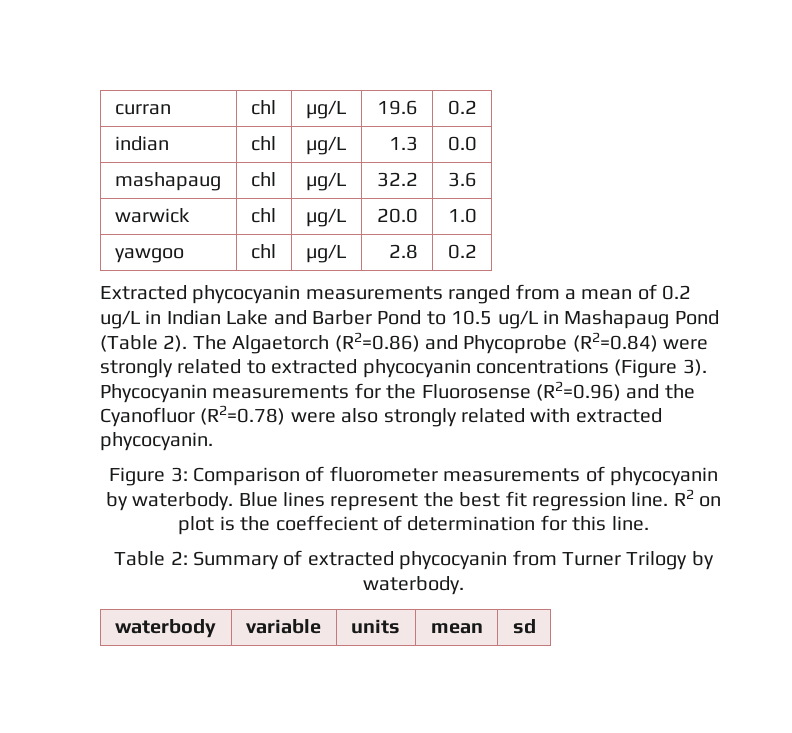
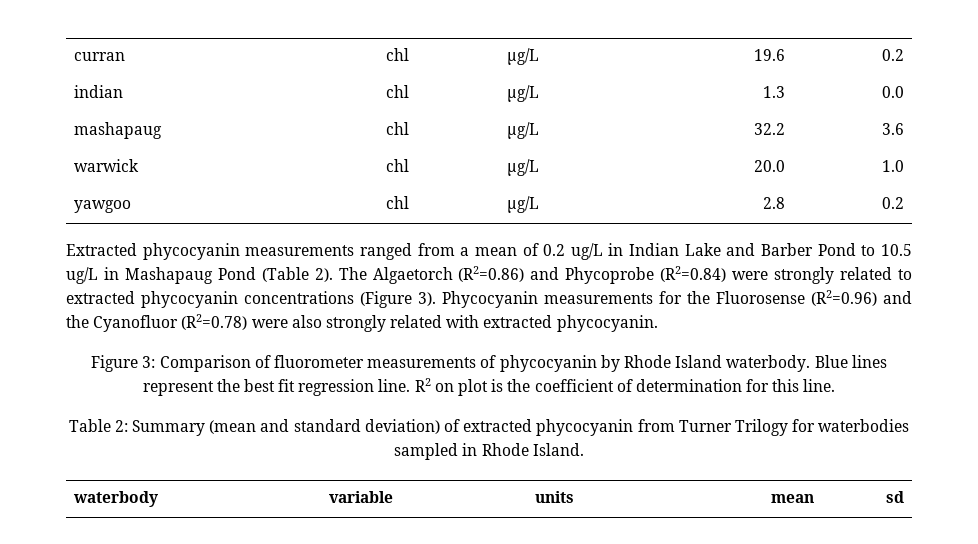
(128, 501) none -> [623,355,723,368] Rhode Island
[275,515,378,531] coeffecient -> [534,379,614,392] coefficient
(279, 560) none -> [209,419,440,434] (mean and standard deviation)
[691,551,714,570] [363,576,464,595] by waterbody. -> [792,419,910,432] [394,443,584,460] for waterbodies sampled in Rhode Island.

